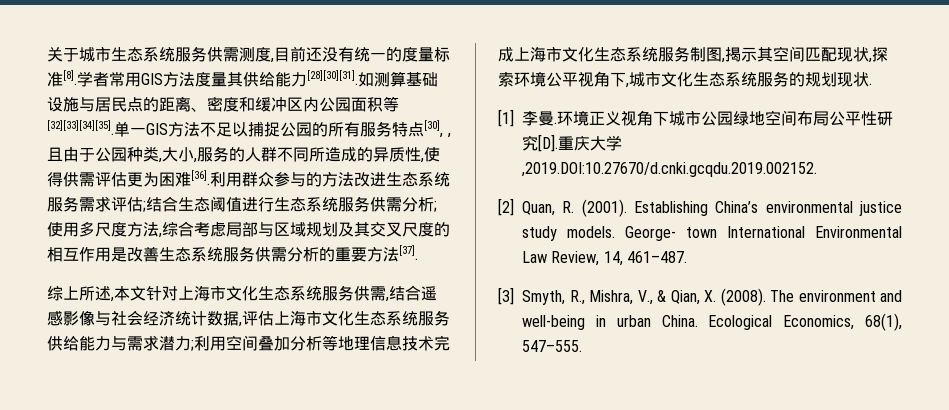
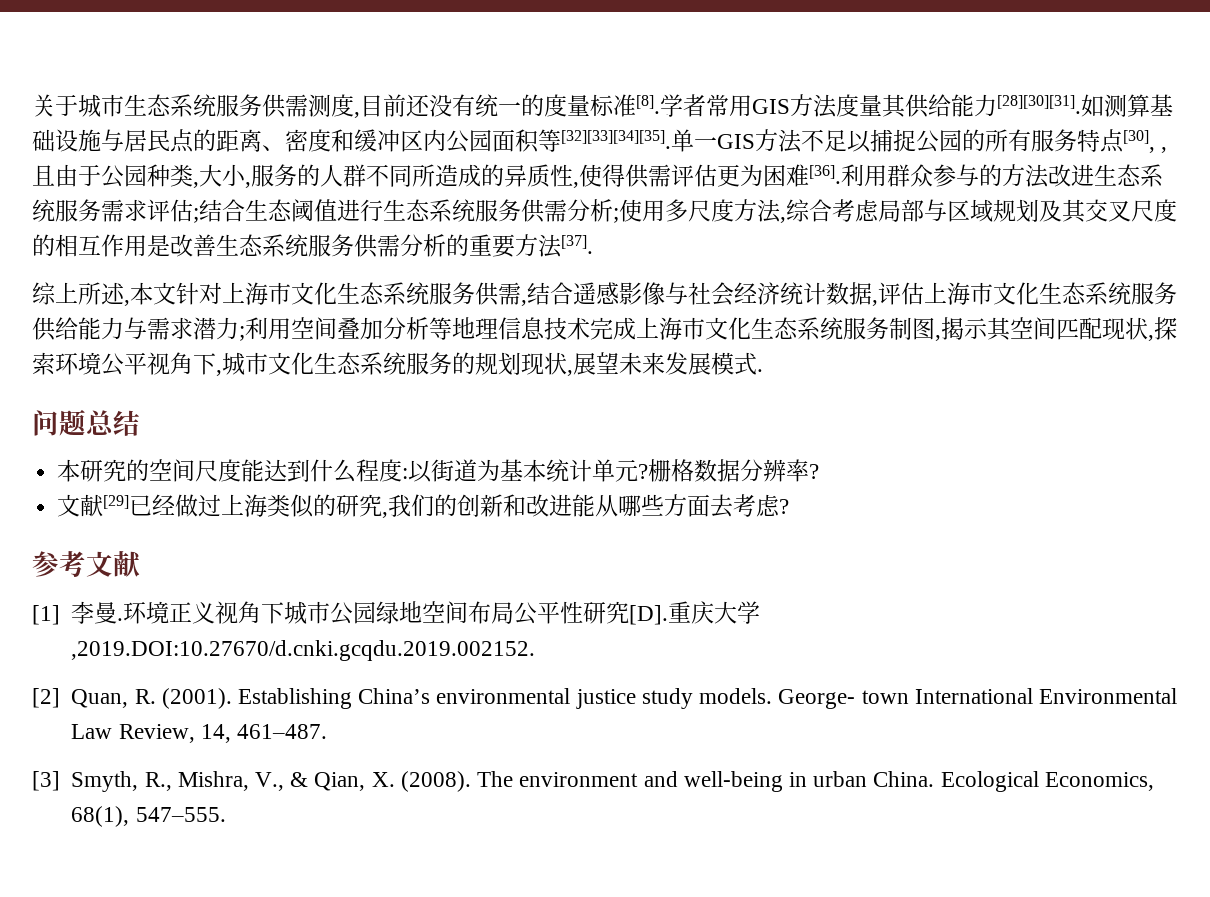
[869,83,872,85] . -> [567,352,763,376] [32,409,140,436] [57,459,820,483] [57,494,790,518] [32,551,141,577] ,展望未来发展模式. // 问题总结 // 本研究的空间尺度能达到什么程度:以街道为基本统计单元?栅格数据分辨率? // 文献[29]已经做过上海类似的研究,我们的创新和改进能从哪些方面去考虑? // 参考文献

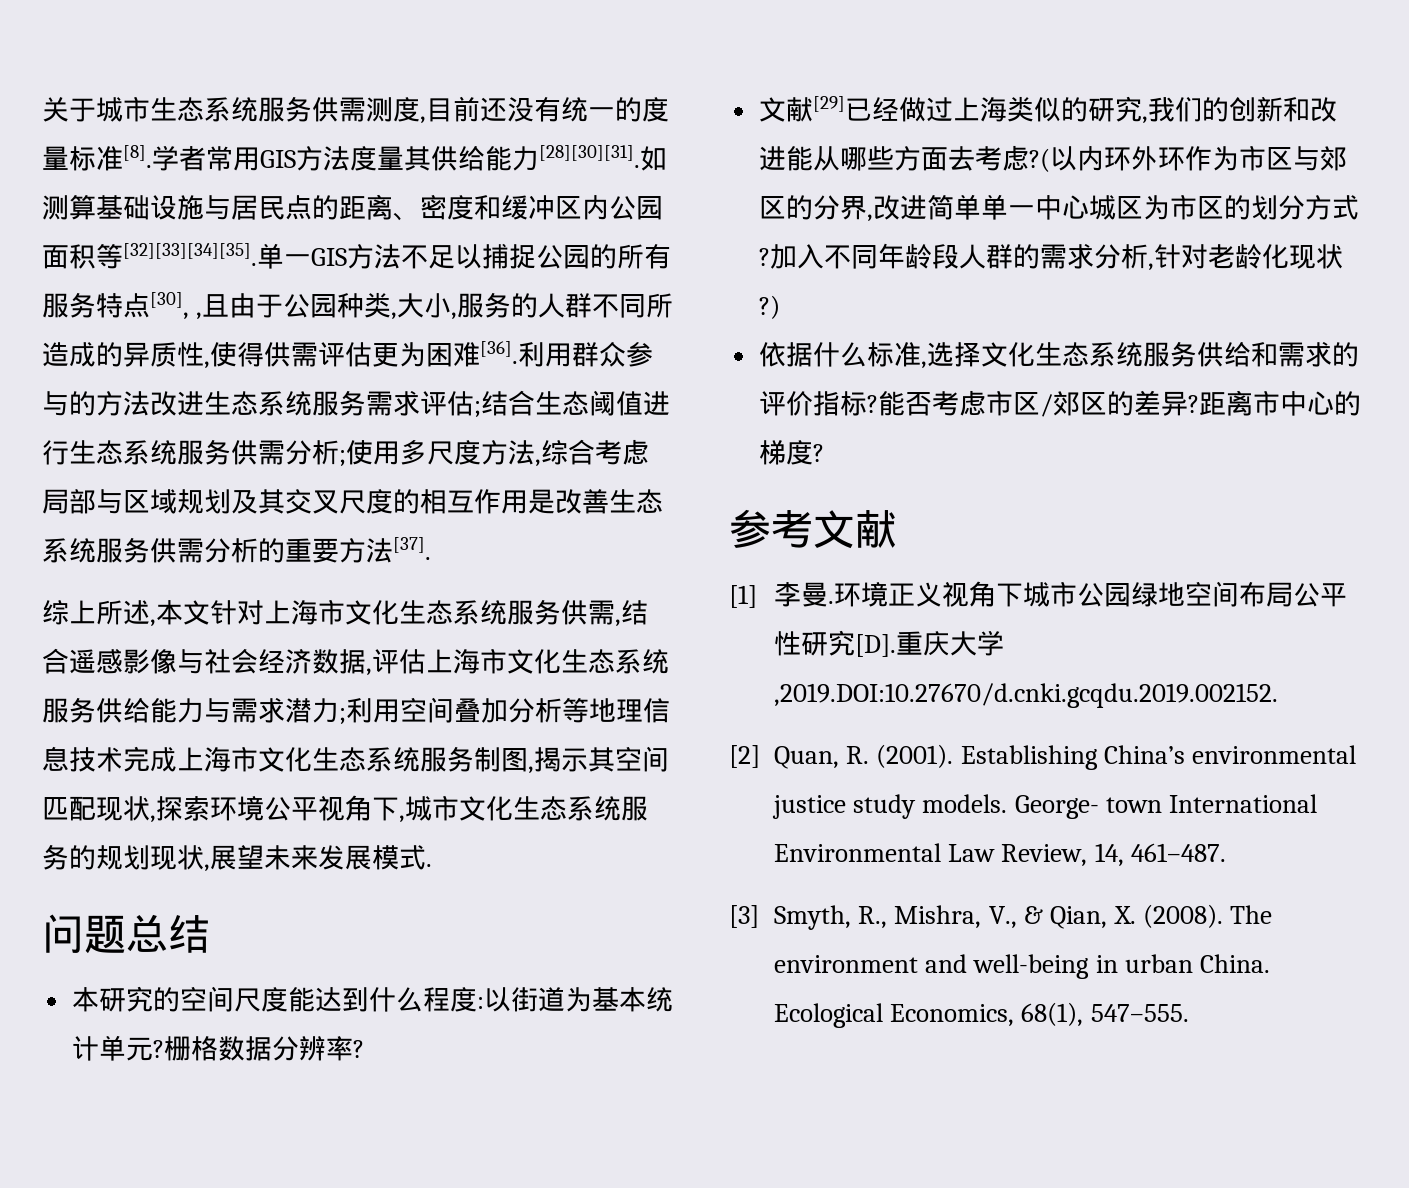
[780,282,826,305] 统计 -> (312, 661) none
(781, 505) none -> [1028,145,1347,172] [758,194,1359,222] [758,243,1343,271] [758,295,780,319] [758,341,1359,369] [758,390,1361,417] [758,440,813,465] ?(以内环外环作为市区与郊区的分界,改进简单单一中心城区为市区的划分方式?加入不同年龄段人群的需求分析,针对老龄化现状?) // 依据什么标准,选择文化生态系统服务供给和需求的评价指标?能否考虑市区/郊区的差异?距离市中心的梯度

